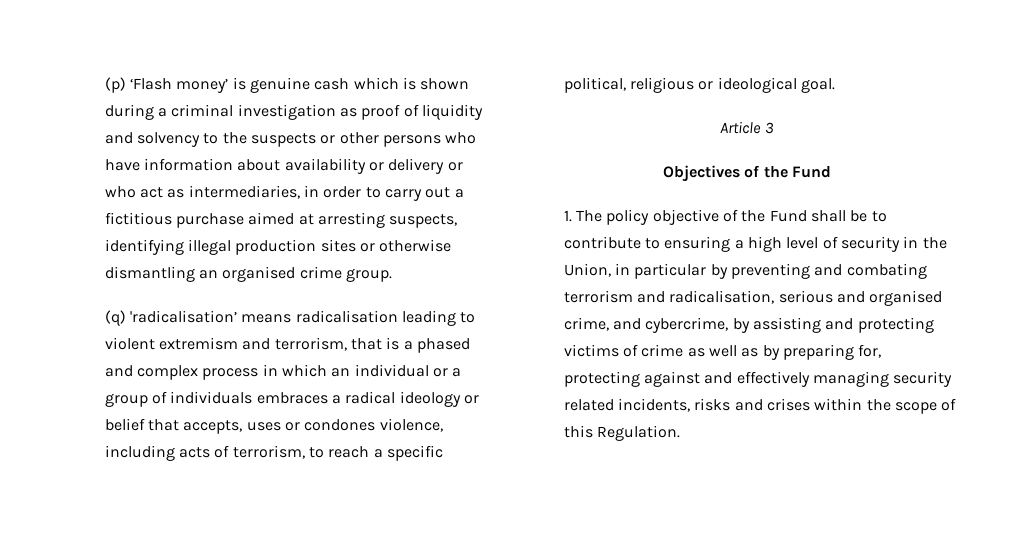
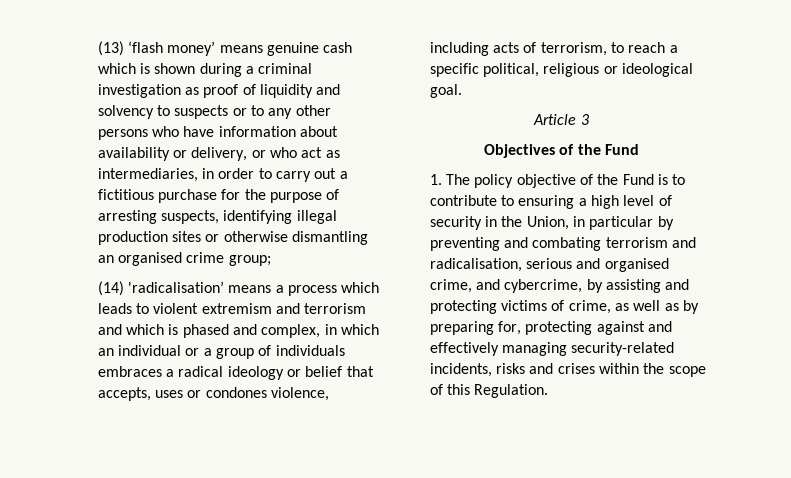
[104,77,246,93] (p) ‘Flash money’ is -> [97,41,263,56] (13) ‘flash money’ means
[222,132,247,144] the -> (170, 110) none
(336, 139) none -> [250,105,293,119] to any
[388,158,445,174] delivery -> [191,147,248,161] delivery,
[248,212,314,225] aimed at -> [221,189,340,203] for the purpose of
[345,268,392,282] [104,310,476,326] [104,337,470,353] [104,365,259,380] group. // (q) 'radicalisation’ means radicalisation leading to violent extremism and terrorism, that is a phased and complex process -> [228,255,271,266] [97,281,380,296] [97,303,367,314] [97,324,321,338] group; // (14) 'radicalisation’ means a process which leads to violent extremism and terrorism and which is phased and complex,
[810,210,868,222] shall be -> [657,174,668,185] is
[641,344,684,357] crime -> [568,300,611,314] crime,
[893,371,953,387] [563,399,614,411] security related -> [571,342,675,356] security-related

